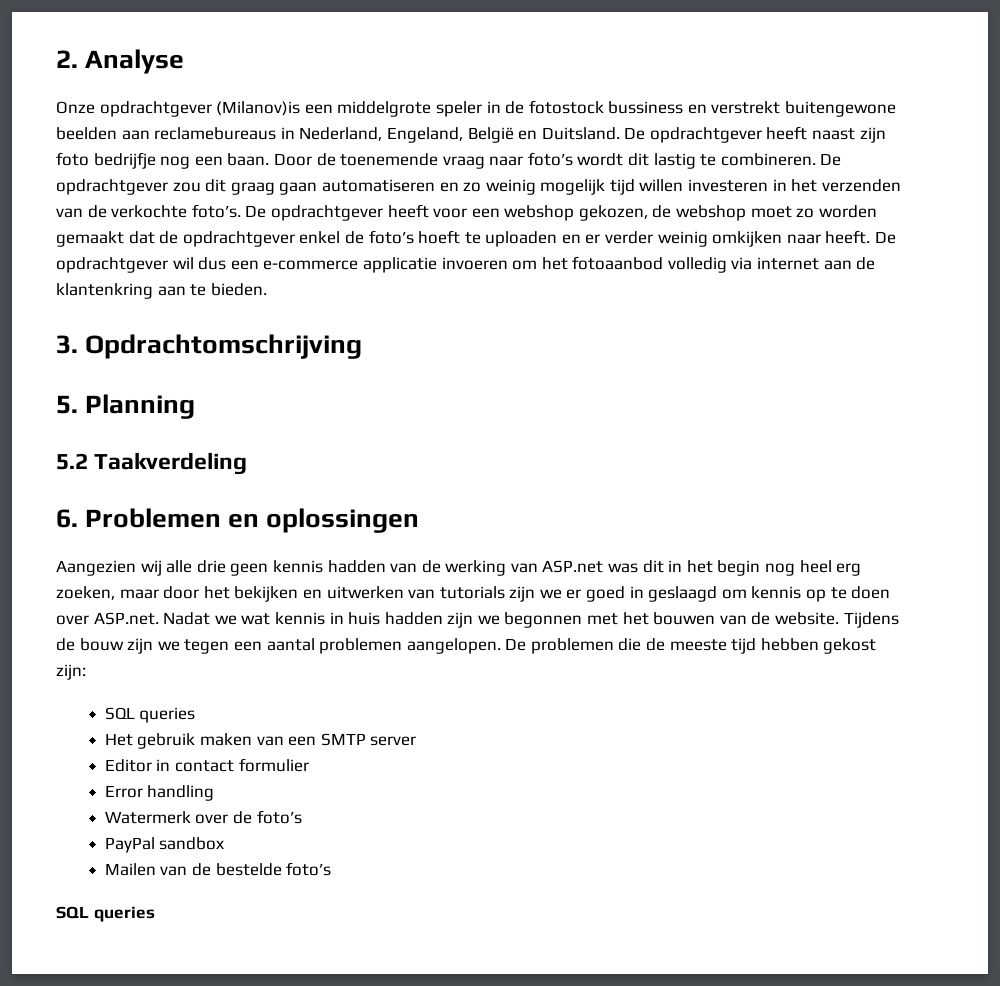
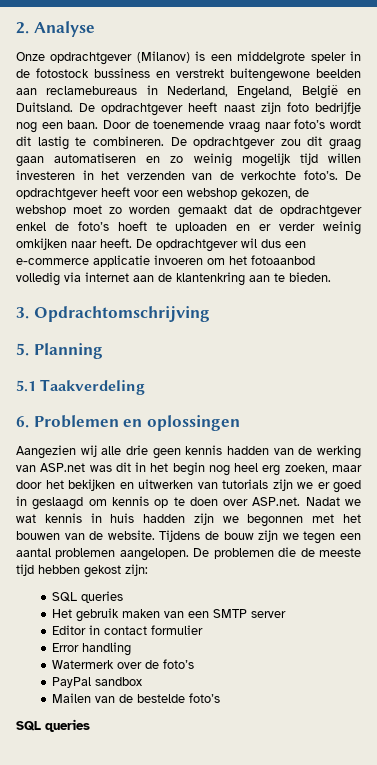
[216,101,301,116] (Milanov)is -> [136,51,206,63] (Milanov) is
[56,453,88,470] 5.2 -> [16,380,36,392] 5.1

